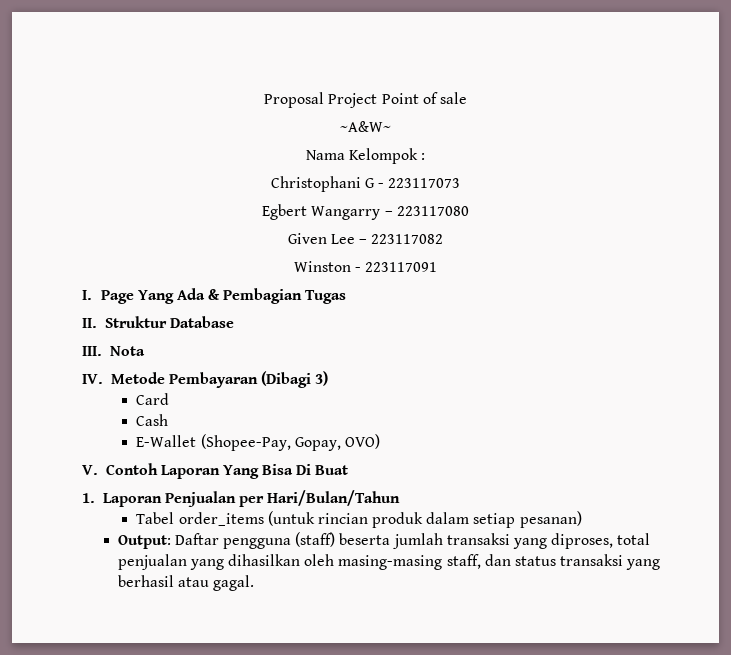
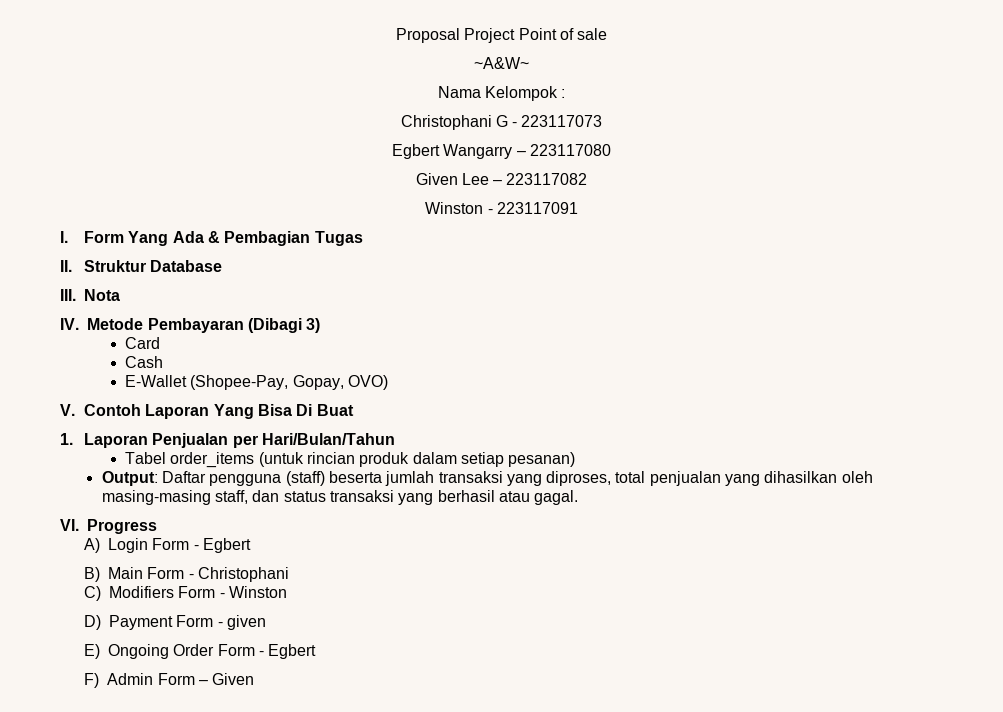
[100,290,134,304] Page -> [83,231,124,243] Form
(254, 583) none -> [60,519,158,534] [83,538,251,553] [83,567,289,582] [83,586,287,601] [83,615,266,630] [83,644,317,659] [83,673,255,688] // VI. Progress // A) Login Form - Egbert // B) Main Form - Christophani // C) Modifiers Form - Winston // D) Payment Form - given // E) Ongoing Order Form - Egbert // F) Admin Form – Given

